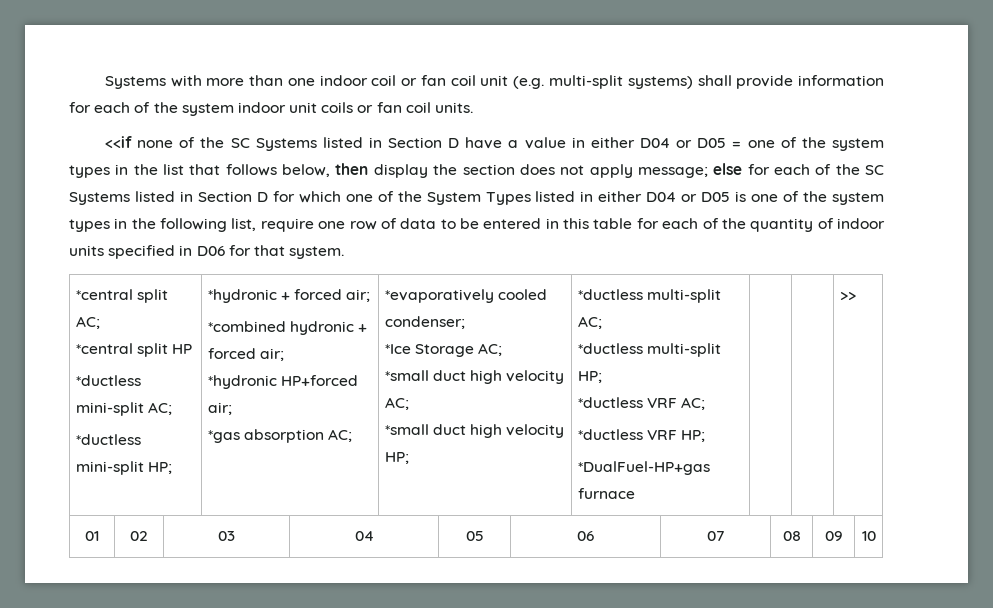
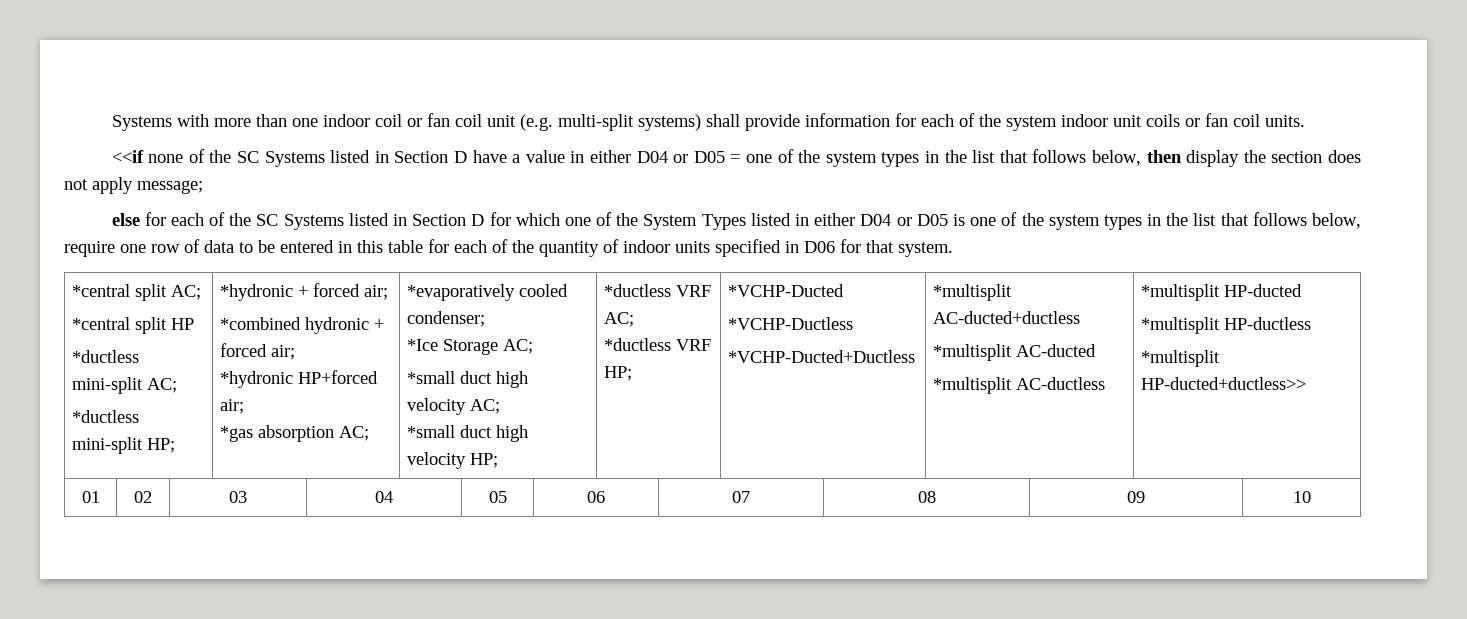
(708, 172) none -> (203, 187) //
[160,218,257,232] following list, -> [1193,212,1361,229] list that follows below,
[646,289,721,303] [577,316,602,329] [577,343,721,357] [577,371,602,383] [577,397,643,408] multi-split AC; // *ductless multi-split HP; // *ductless -> (672, 290) none
[577,461,710,475] [577,488,635,499] [839,292,856,300] // *DualFuel-HP+gas furnace | | | >> -> [728,284,845,297] [728,317,854,330] [728,350,916,363] [933,284,1013,301] [933,311,1081,324] [933,344,1097,361] [933,377,1106,394] [1141,284,1303,301] [1141,317,1312,334] [1141,350,1221,367] [1141,377,1307,390] | *VCHP-Ducted // *VCHP-Ductless // *VCHP-Ducted+Ductless | *multisplit AC-ducted+ductless // *multisplit AC-ducted // *multisplit AC-ductless | *multisplit HP-ducted // *multisplit HP-ductless // *multisplit HP-ducted+ductless>>

